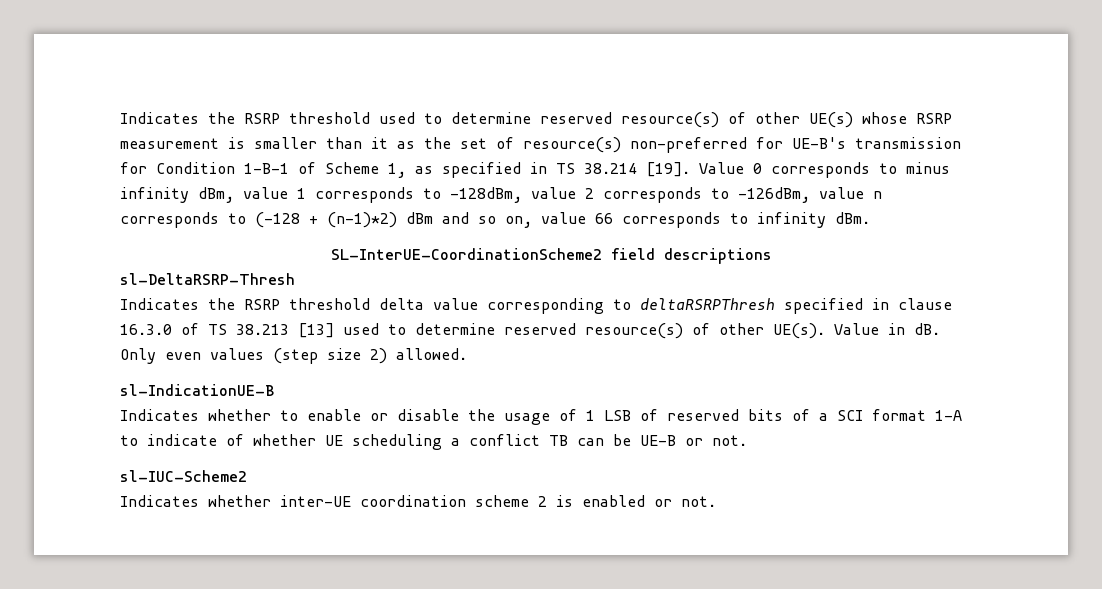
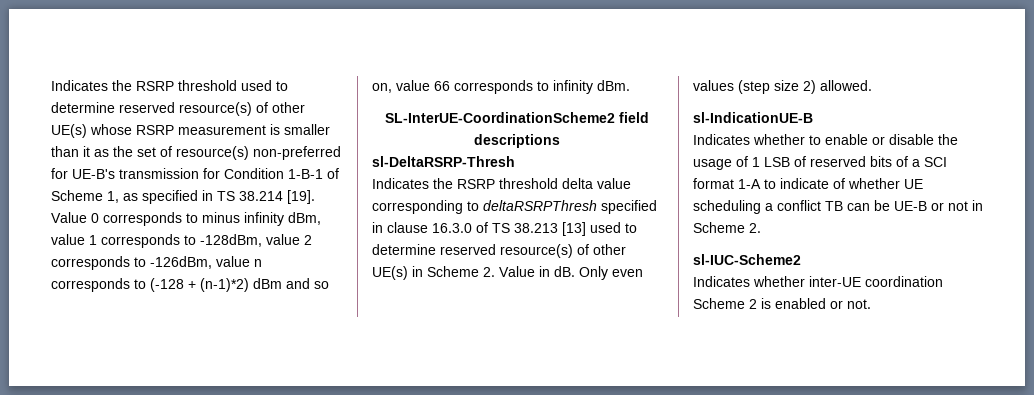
[773,323,825,339] UE(s). -> [372,266,495,280] UE(s) in Scheme 2.
[712,435,747,446] not. -> [948,200,983,211] [693,222,761,233] not in Scheme 2.
[475,495,529,507] scheme -> [693,298,745,309] Scheme

